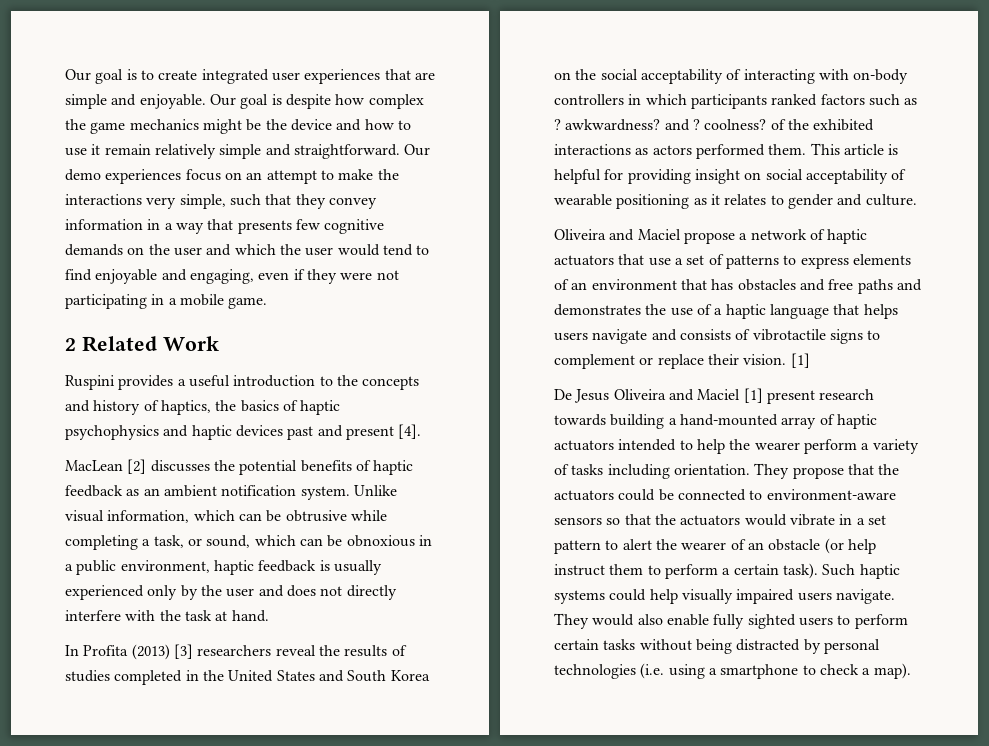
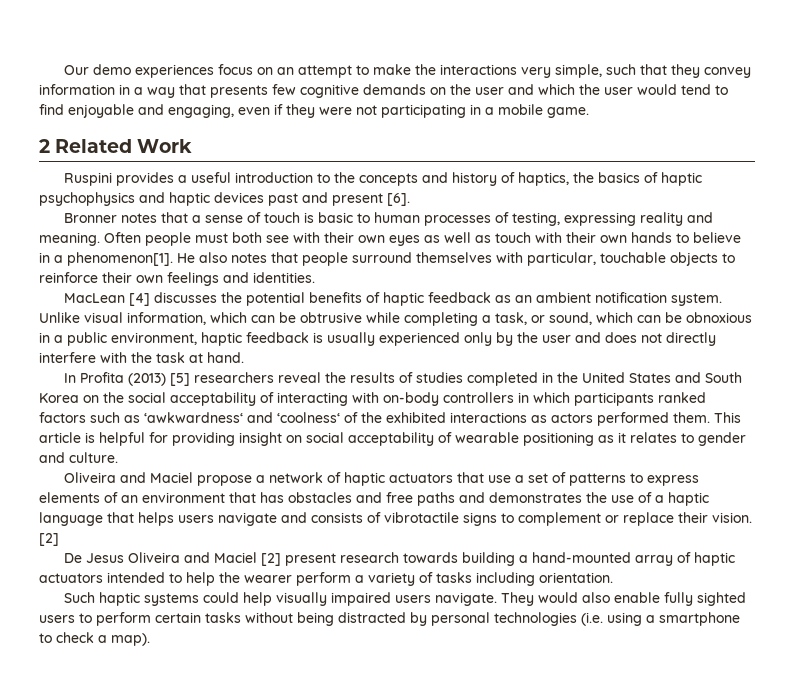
[65,69,435,84] [65,94,424,109] [65,119,411,134] [65,144,431,159] Our goal is to create integrated user experiences that are simple and enjoyable. Our goal is despite how complex the game mechanics might be the device and how to use it remain relatively simple and straightforward. Our -> [64,65,90,75] Our
[398,424,422,439] [4]. -> [387,193,410,206] [64,212,714,226] [39,232,741,246] [39,252,735,266] [39,272,315,286] [6]. // Bronner notes that a sense of touch is basic to human processes of testing, expressing reality and meaning. Often people must both see with their own eyes as well as touch with their own hands to believe in a phenomenon[1]. He also notes that people surround themselves with particular, touchable objects to reinforce their own feelings and identities.
[127,459,147,474] [2] -> [129,293,151,306] [4]
[173,644,193,659] [3] -> [170,373,191,386] [5]
[554,119,767,131] ? awkwardness? and ? coolness? -> [144,412,340,423] ‘awkwardness‘ and ‘coolness‘
[790,353,810,368] [1] -> [39,533,59,546] [2]
[743,388,763,403] [1] -> [261,553,282,566] [2]
[754,463,900,479] [554,489,896,501] [554,514,886,526] [554,538,876,554] [554,563,818,579] They propose that the actuators could be connected to environment-aware sensors so that the actuators would vibrate in a set pattern to alert the wearer of an obstacle (or help instruct them to perform a certain task). -> (613, 577) //

